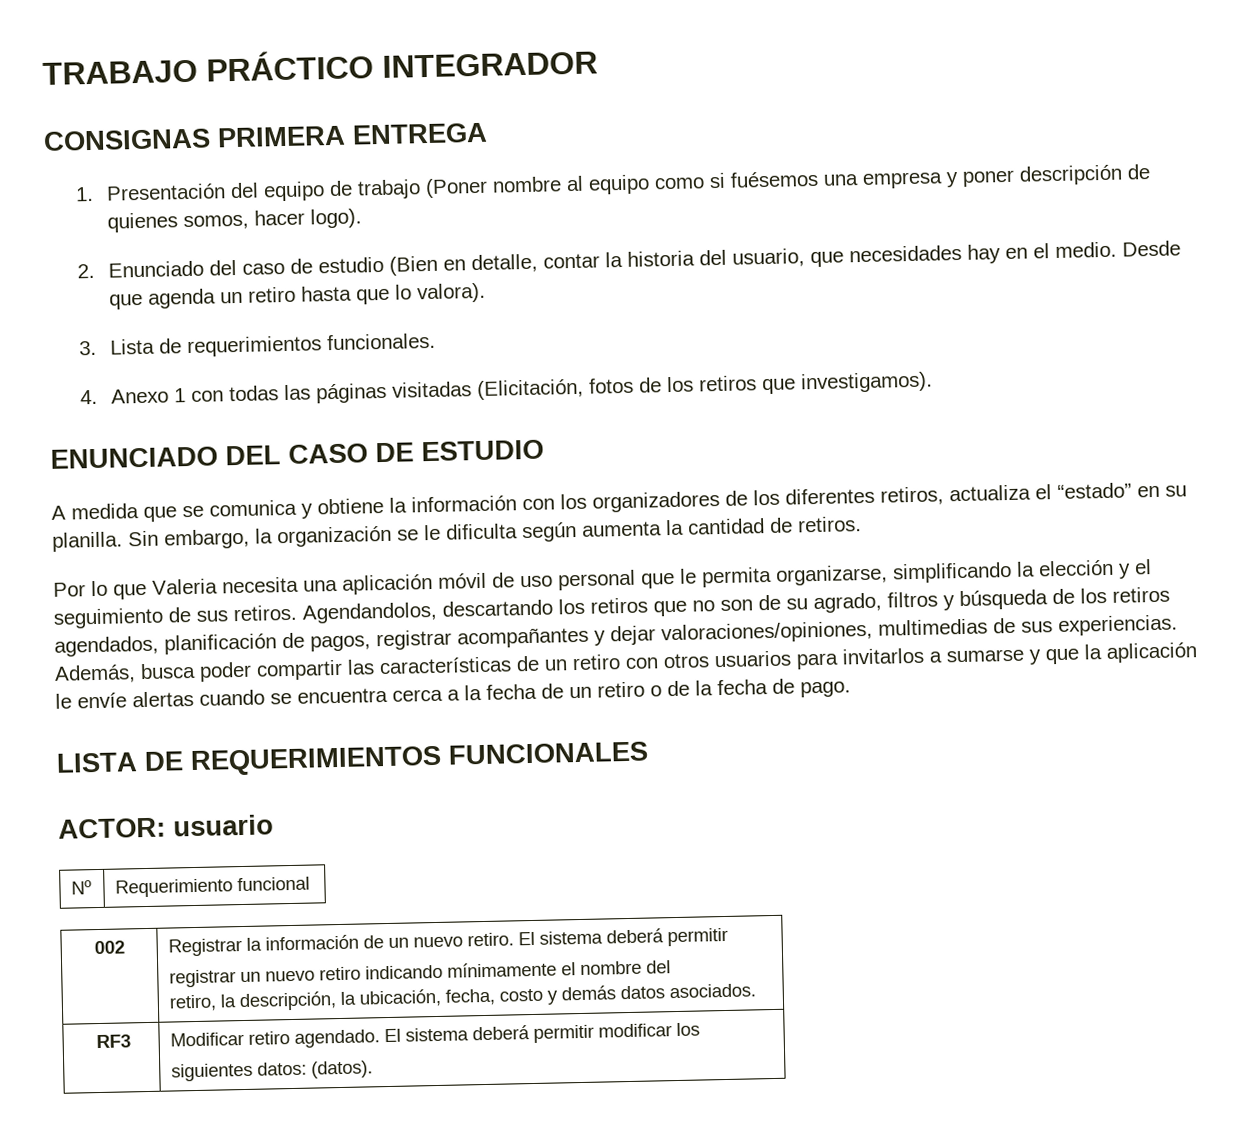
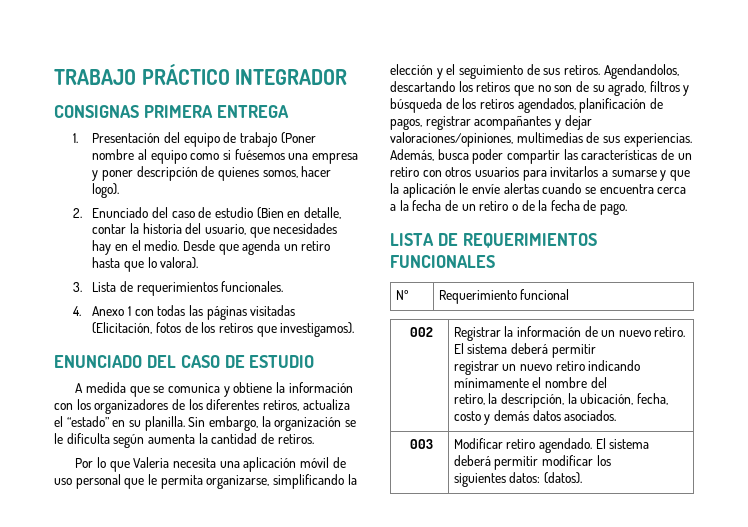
[58,814,274,839] // ACTOR: usuario -> (495, 261) none
[95,1034,131,1049] RF3 -> [409,439,433,449] 003

